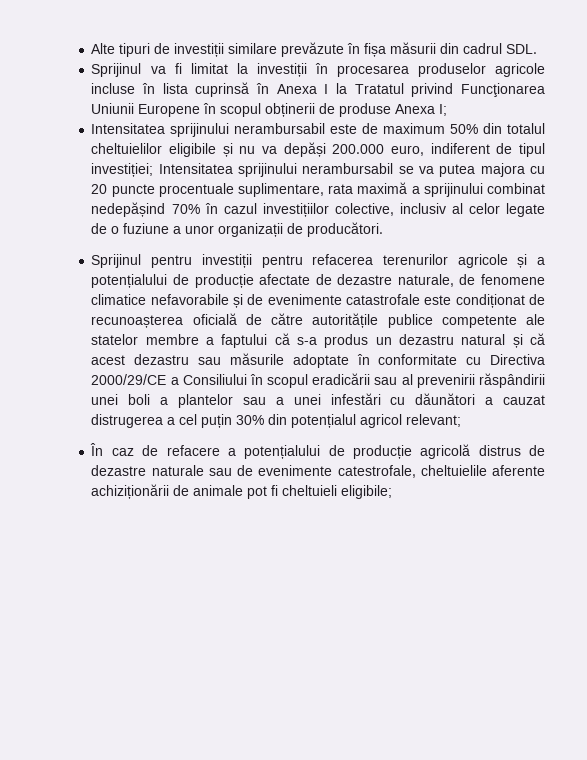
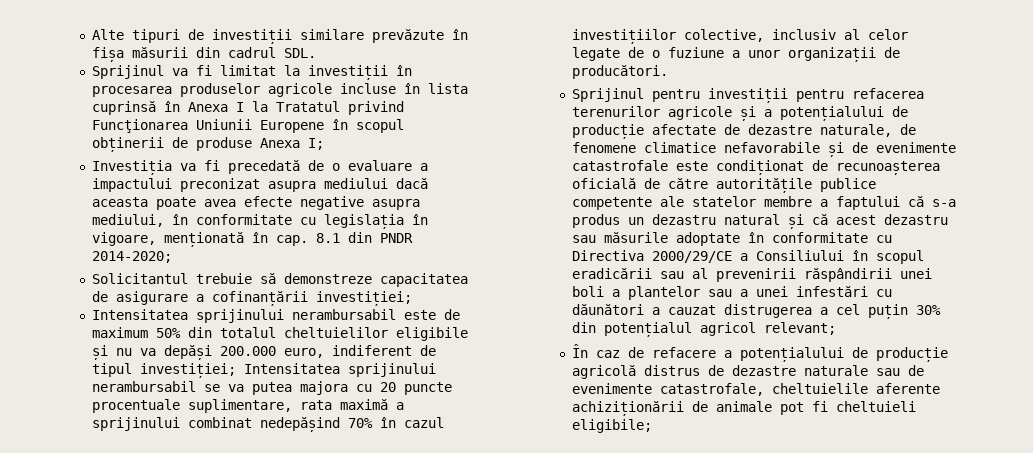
(448, 110) none -> [92,160,429,175] [92,178,429,192] [92,196,421,210] [92,214,429,229] [92,232,414,247] [92,251,173,263] [92,273,469,287] [92,291,413,306] // Investiția va fi precedată de o evaluare a impactului preconizat asupra mediului dacă aceasta poate avea efecte negative asupra mediului, în conformitate cu legislația în vigoare, menționată în cap. 8.1 din PNDR 2014-2020; // Solicitantul trebuie să demonstreze capacitatea de asigurare a cofinanțării investiției;
[337,465,416,478] catestrofale, -> [660,383,765,396] catastrofale,

